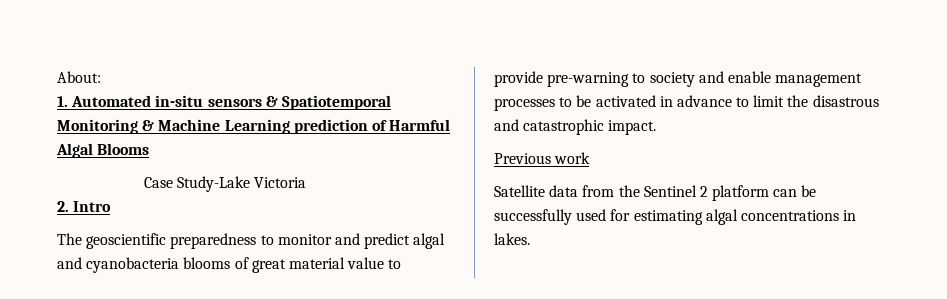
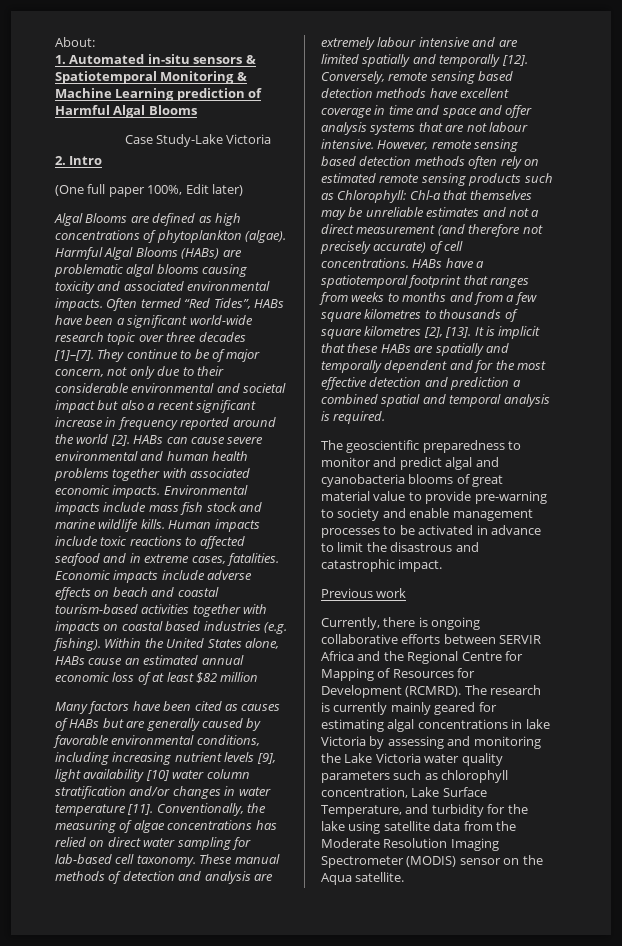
(112, 206) none -> [55,184,243,197] [54,213,241,226] [55,230,287,243] [55,247,242,260] [54,264,248,277] [55,281,271,294] [55,298,284,311] [55,315,253,328] [55,332,246,345] [54,349,261,362] [55,366,224,379] [55,383,287,393] [55,400,256,413] [55,417,276,430] [55,434,264,446] [55,451,249,461] [54,468,251,481] [55,485,248,498] [55,502,262,515] [55,519,260,532] [55,536,245,549] [55,553,279,566] [55,570,253,583] [55,587,219,600] [55,604,268,617] [55,621,287,634] [53,638,279,651] [55,655,244,665] [55,672,259,685] [55,701,281,714] [55,718,262,731] [53,735,260,748] [55,752,276,765] [55,769,250,782] [55,786,271,799] [55,803,267,816] [55,820,277,833] [55,837,251,850] [55,854,280,867] [55,871,273,884] [321,37,518,50] [321,54,528,67] [321,71,514,84] [321,88,510,98] [321,105,533,118] [321,122,528,135] [321,139,519,152] [321,156,539,169] [321,173,553,186] [321,190,532,203] [321,207,540,220] [321,224,543,237] [320,241,464,254] [321,258,485,268] [321,275,530,288] [319,292,537,305] [321,309,518,322] [321,326,541,339] [321,343,509,356] [321,360,546,373] [321,377,521,390] [321,394,550,407] [321,411,386,424] // (One full paper 100%, Edit later) // Algal Blooms are defined as high concentrations of phytoplankton (algae). Harmful Algal Blooms (HABs) are problematic algal blooms causing toxicity and associated environmental impacts. Often termed “Red Tides”, HABs have been a significant world-wide research topic over three decades [1]–[7]. They continue to be of major concern, not only due to their considerable environmental and societal impact but also a recent significant increase in frequency reported around the world [2]. HABs can cause severe environmental and human health problems together with associated economic impacts. Environmental impacts include mass fish stock and marine wildlife kills. Human impacts include toxic reactions to affected seafood and in extreme cases, fatalities. Economic impacts include adverse effects on beach and coastal tourism-based activities together with impacts on coastal based industries (e.g. fishing). Within the United States alone, HABs cause an estimated annual economic loss of at least $82 million // Many factors have been cited as causes of HABs but are generally caused by favorable environmental conditions, including increasing nutrient levels [9], light availability [10] water column stratification and/or changes in water temperature [11]. Conventionally, the measuring of algae concentrations has relied on direct water sampling for lab-based cell taxonomy. These manual methods of detection and analysis are extremely labour intensive and are limited spatially and temporally [12]. Conversely, remote sensing based detection methods have excellent coverage in time and space and offer analysis systems that are not labour intensive. However, remote sensing based detection methods often rely on estimated remote sensing products such as Chlorophyll: Chl-a that themselves may be unreliable estimates and not a direct measurement (and therefore not precisely accurate) of cell concentrations. HABs have a spatiotemporal footprint that ranges from weeks to months and from a few square kilometres to thousands of square kilometres [2], [13]. It is implicit that these HABs are spatially and temporally dependent and for the most effective detection and prediction a combined spatial and temporal analysis is required.
[494,185,817,201] [494,209,607,225] Satellite data from the Sentinel 2 platform can be successfully used -> [321,617,481,630] [321,634,542,644] [321,651,523,664] [321,668,476,681] [321,685,542,698] [321,702,476,715] Currently, there is ongoing collaborative efforts between SERVIR Africa and the Regional Centre for Mapping of Resources for Development (RCMRD). The research is currently mainly geared
[494,233,530,245] lakes. -> [525,719,550,729] [321,736,541,749] [321,753,503,766] [321,770,509,783] [321,787,487,798] [321,804,528,817] [321,821,516,834] [321,838,499,851] [321,855,543,868] [321,872,405,885] lake Victoria by assessing and monitoring the Lake Victoria water quality parameters such as chlorophyll concentration, Lake Surface Temperature, and turbidity for the lake using satellite data from the Moderate Resolution Imaging Spectrometer (MODIS) sensor on the Aqua satellite.

